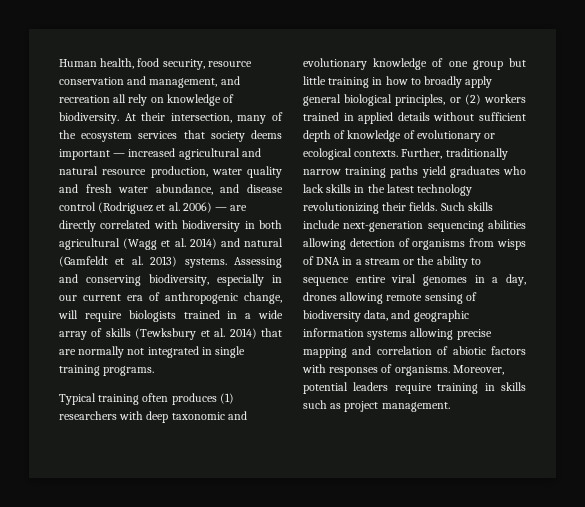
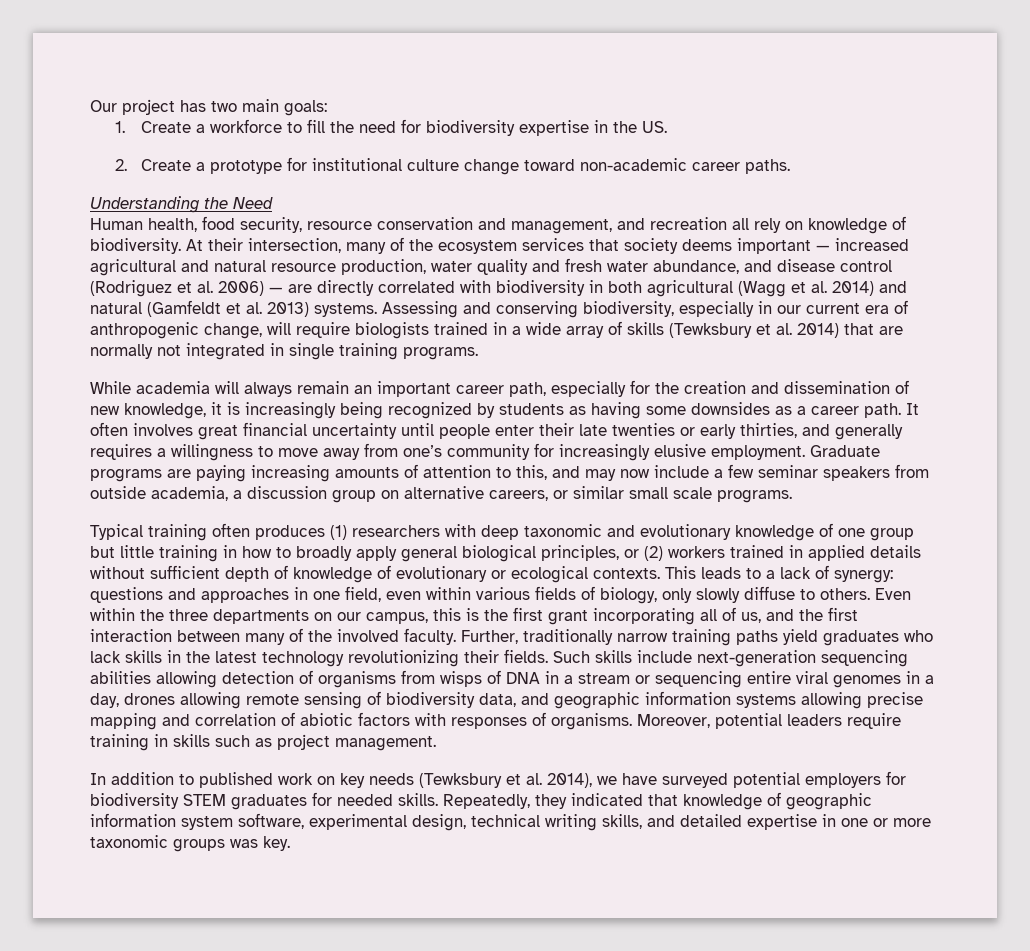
(59, 63) none -> [90,99,327,116] [115,119,667,136] [115,157,790,175] [90,196,273,213] Our project has two main goals: // 1. Create a workforce to fill the need for biodiversity expertise in the US. // 2. Create a prototype for institutional culture change toward non-academic career paths. // Understanding the Need //
(155, 371) none -> [90,380,909,397] [90,402,919,419] [90,422,903,440] [90,443,880,461] [90,464,929,482] [90,486,792,503] // While academia will always remain an important career path, especially for the creation and dissemination of new knowledge, it is increasingly being recognized by students as having some downsides as a career path. It often involves great financial uncertainty until people enter their late twenties or early thirties, and generally requires a willingness to move away from one’s community for increasingly elusive employment. Graduate programs are paying increasing amounts of attention to this, and may now include a few seminar speakers from outside academia, a discussion group on alternative careers, or similar small scale programs.
(399, 153) none -> [665,565,893,583] [90,586,911,604] [90,607,858,625] [90,628,456,645] This leads to a lack of synergy: questions and approaches in one field, even within various fields of biology, only slowly diffuse to others. Even within the three departments on our campus, this is the first grant incorporating all of us, and the first interaction between many of the involved faculty.
[417,256,481,268] [303,277,349,286] the ability to sequence -> [655,671,742,688] sequencing
(450, 407) none -> [90,771,906,788] [90,792,872,810] [90,813,931,831] [90,835,290,852] // In addition to published work on key needs (Tewksbury et al. 2014), we have surveyed potential employers for biodiversity STEM graduates for needed skills. Repeatedly, they indicated that knowledge of geographic information system software, experimental design, technical writing skills, and detailed expertise in one or more taxonomic groups was key.

